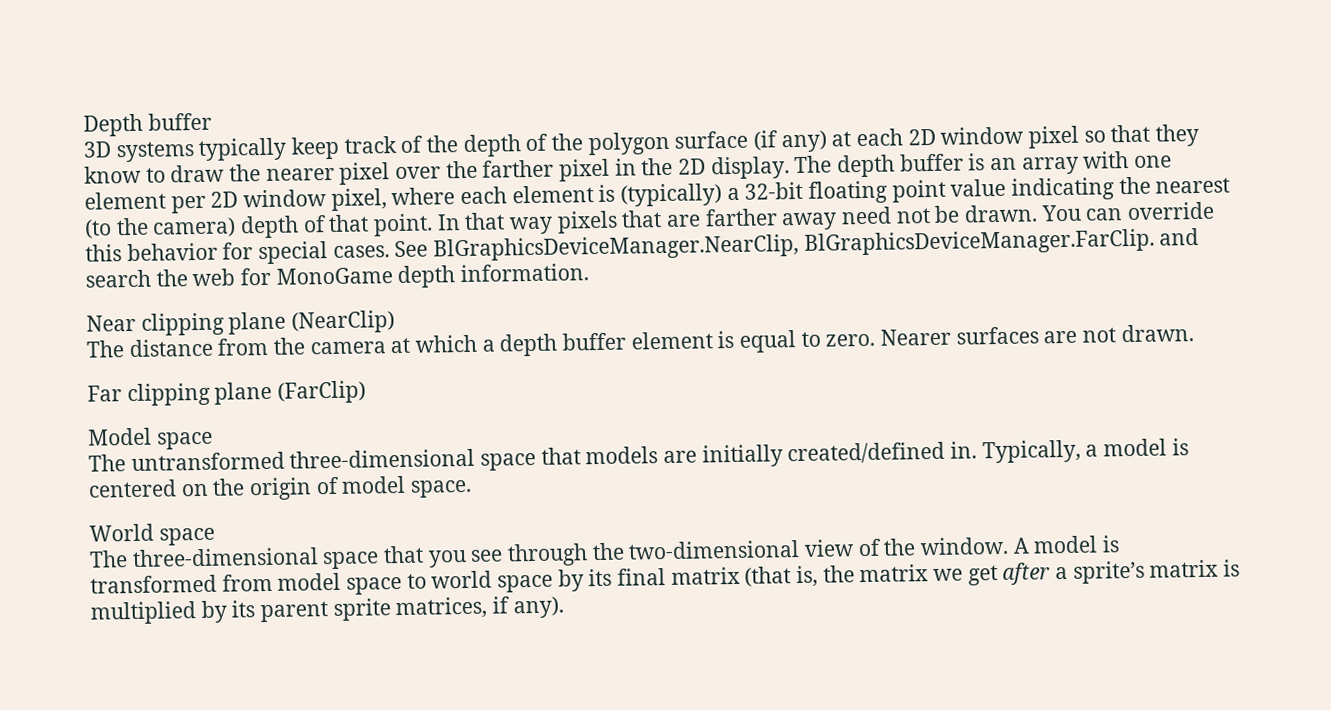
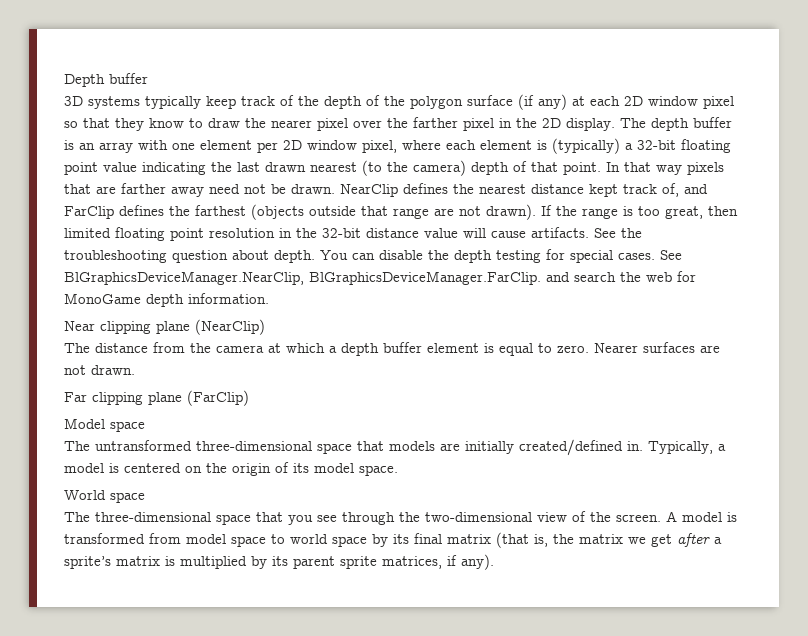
(1151, 185) none -> [237,162,306,172] last drawn
[1040,201,1216,222] [85,242,218,262] You can override this behavior -> [340,183,708,197] [64,204,738,220] [64,227,642,241] [64,250,541,263] NearClip defines the nearest distance kept track of, and FarClip defines the farthest (objects outside that range are not drawn). If the range is too great, then limited floating point resolution in the 32-bit distance value will cause artifacts. See the troubleshooting question about depth. You can disable the depth testing
(340, 485) none -> [293,463,309,473] its
[920,536,1010,556] window. -> [616,514,661,522] screen.

